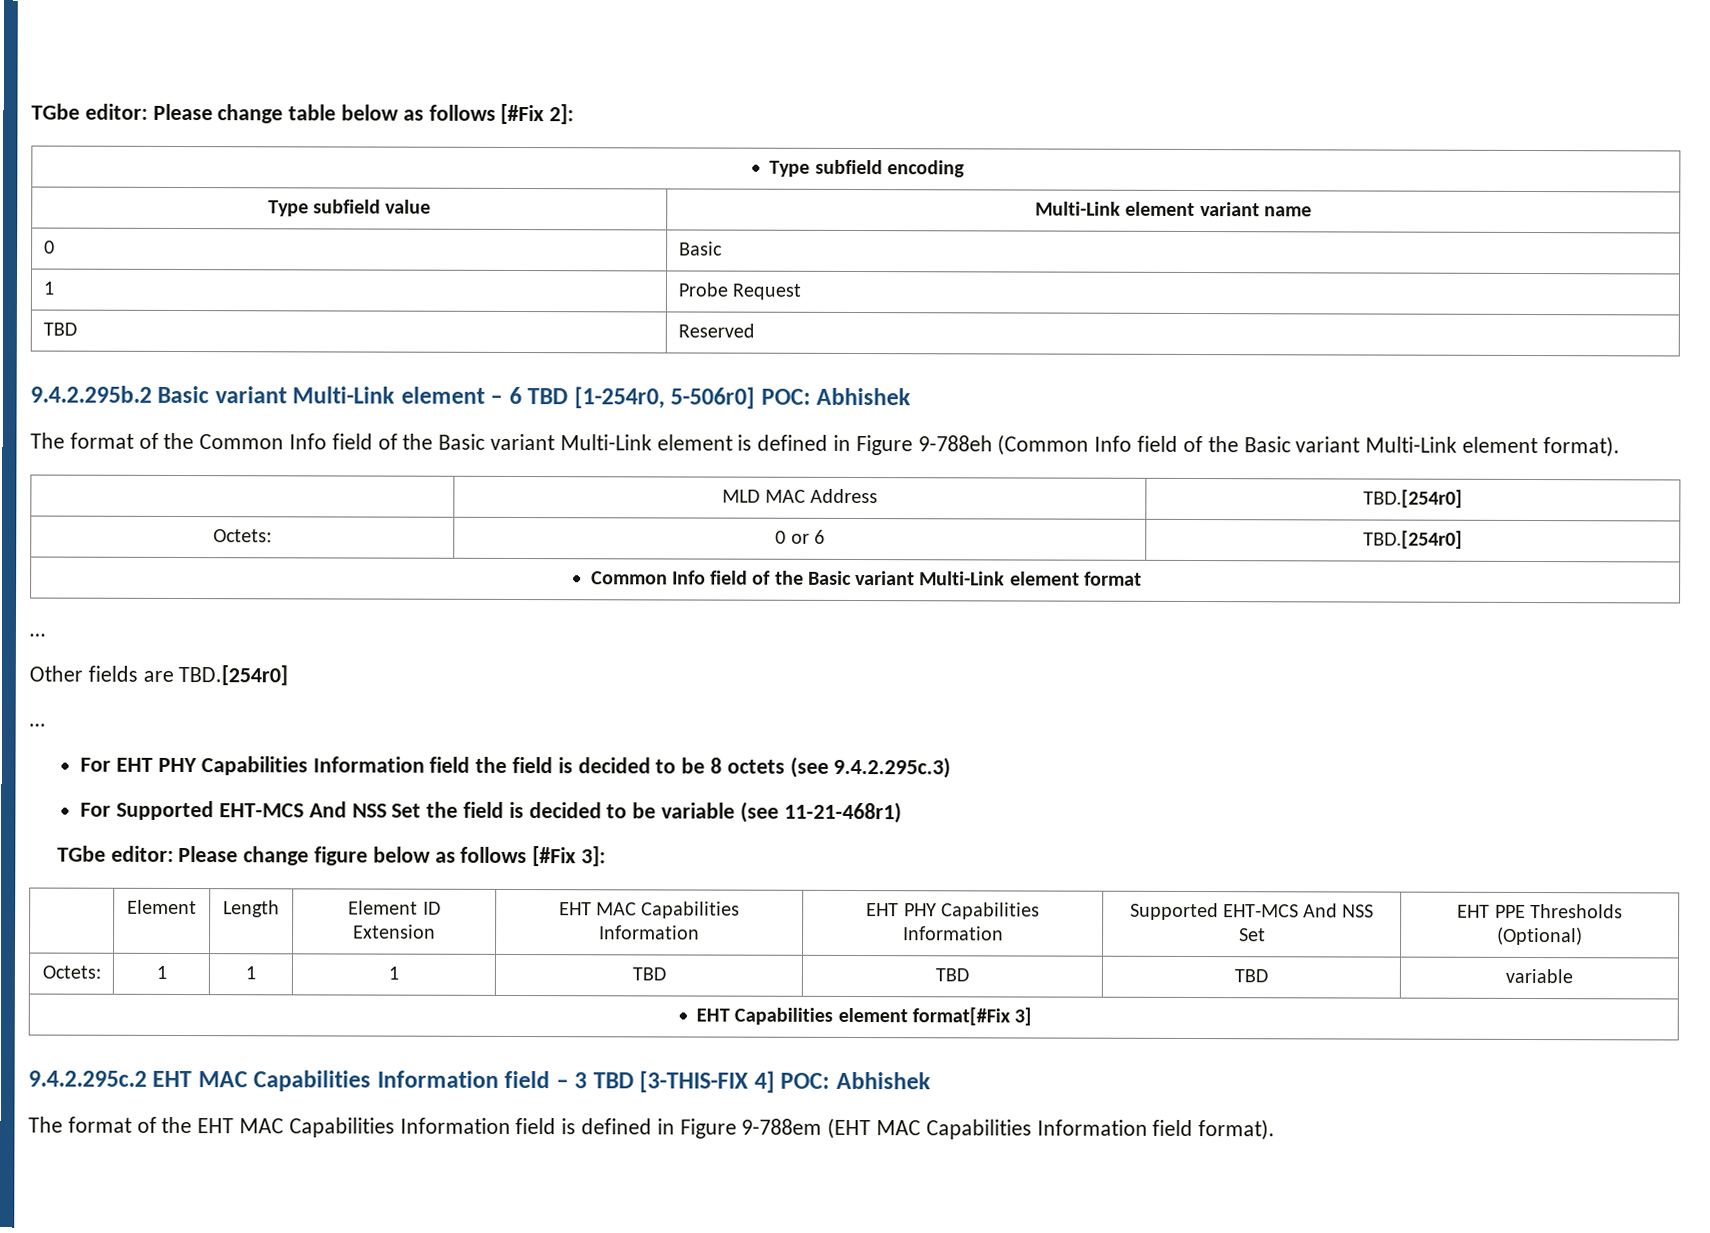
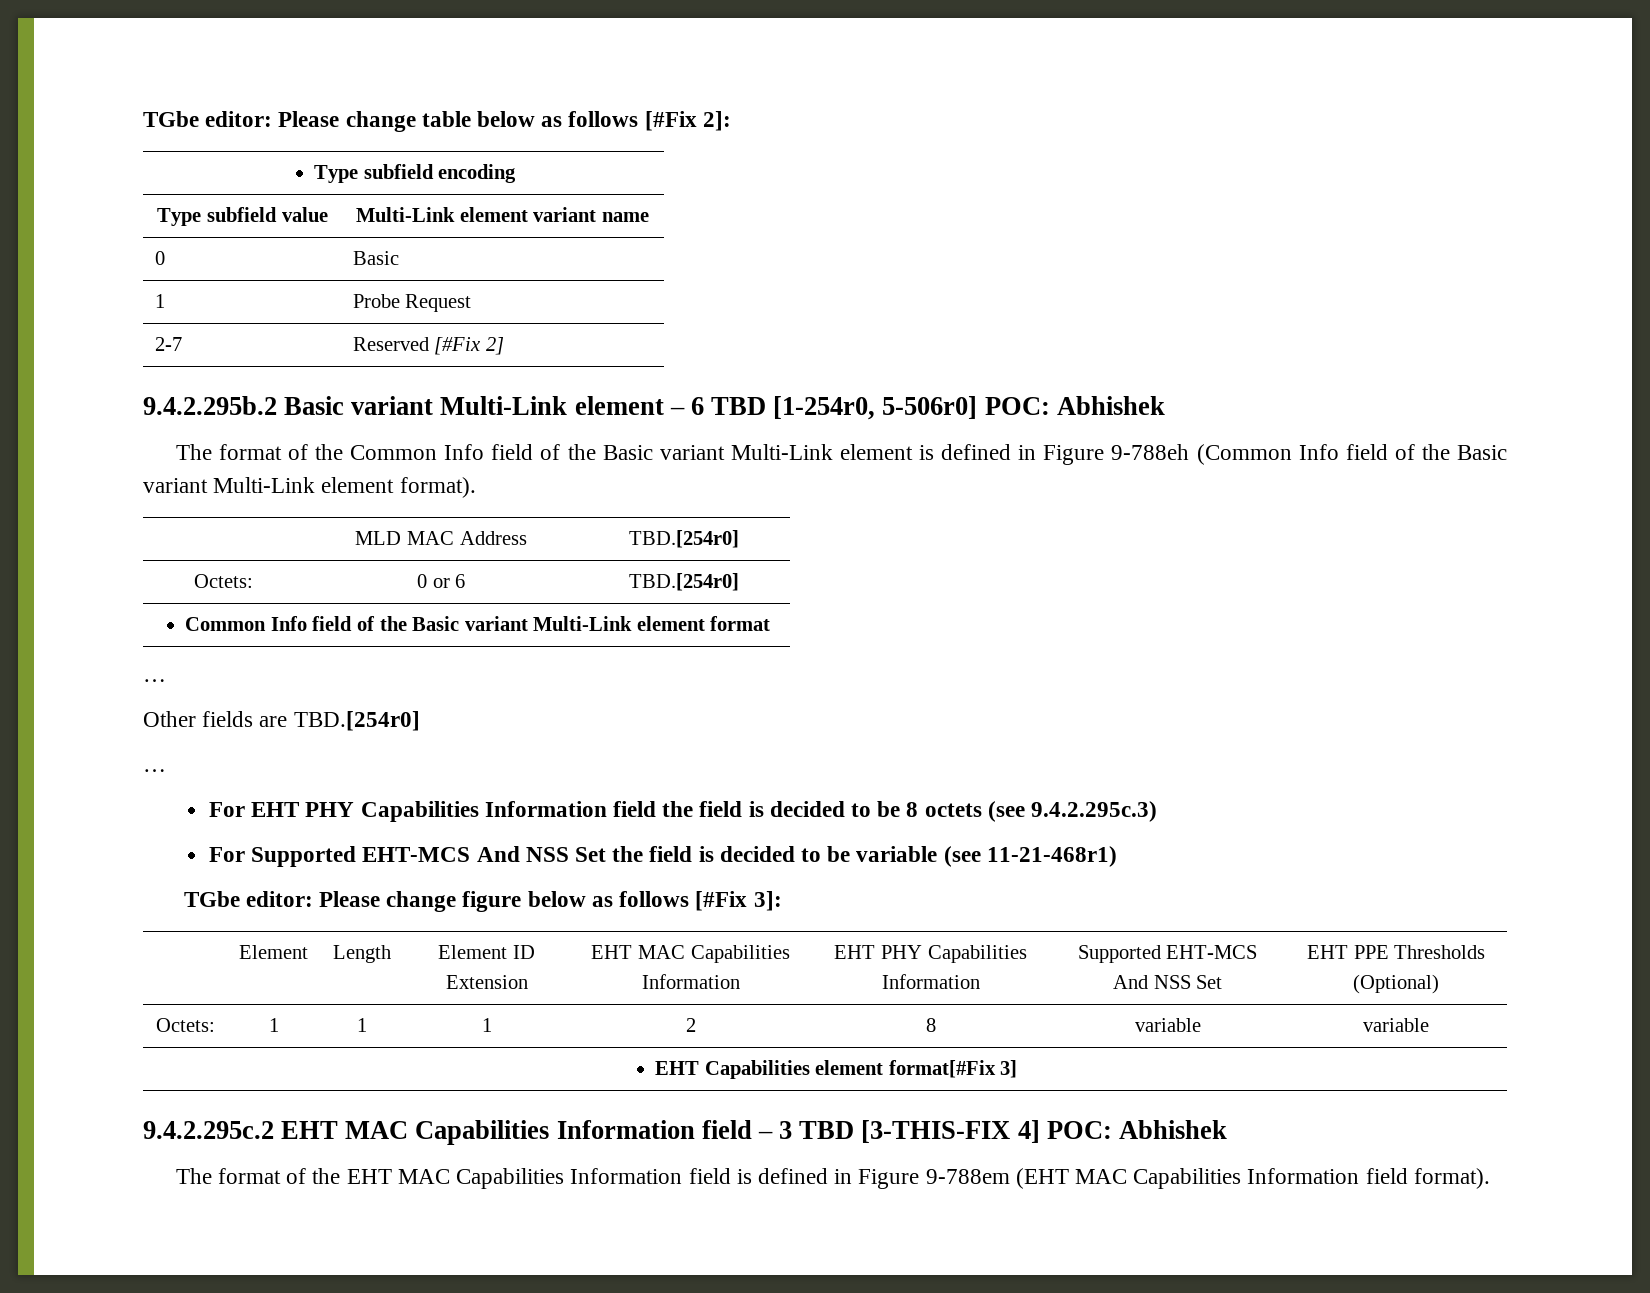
[42,322,77,336] TBD -> [154,337,182,351] 2-7
(755, 330) none -> [434,337,504,355] [#Fix 2]
[631,967,666,981] [935,968,969,982] [1234,969,1268,983] TBD | TBD | TBD -> [685,1018,696,1032] [925,1018,936,1032] [1134,1018,1201,1032] 2 | 8 | variable

